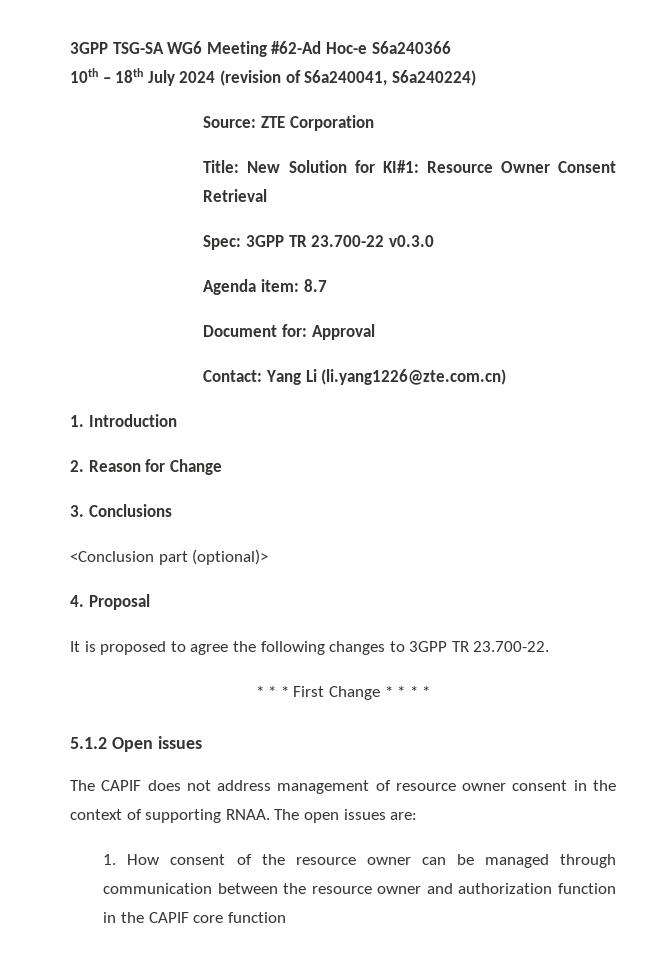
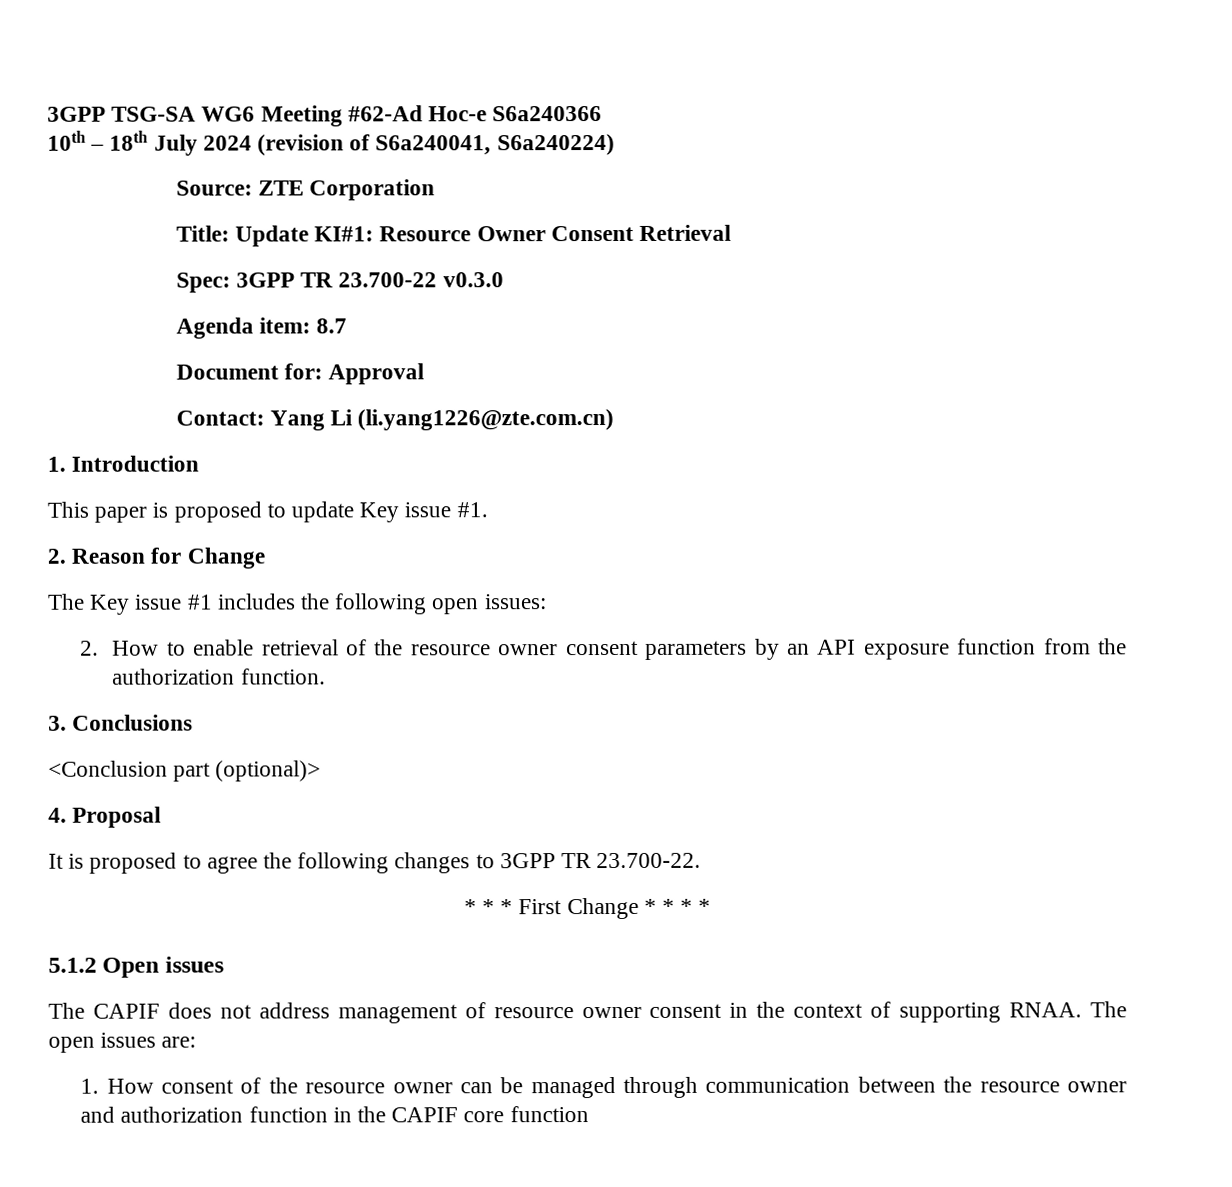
[247,160,375,173] New Solution for -> [234,225,309,247] Update
[70,459,222,475] 2. Reason for Change -> [47,501,488,523] [47,547,265,569] [47,593,547,615] [80,638,1128,660] [112,668,326,685] This paper is proposed to update Key issue #1. // 2. Reason for Change // The Key issue #1 includes the following open issues: // 2. How to enable retrieval of the resource owner consent parameters by an API exposure function from the authorization function.

